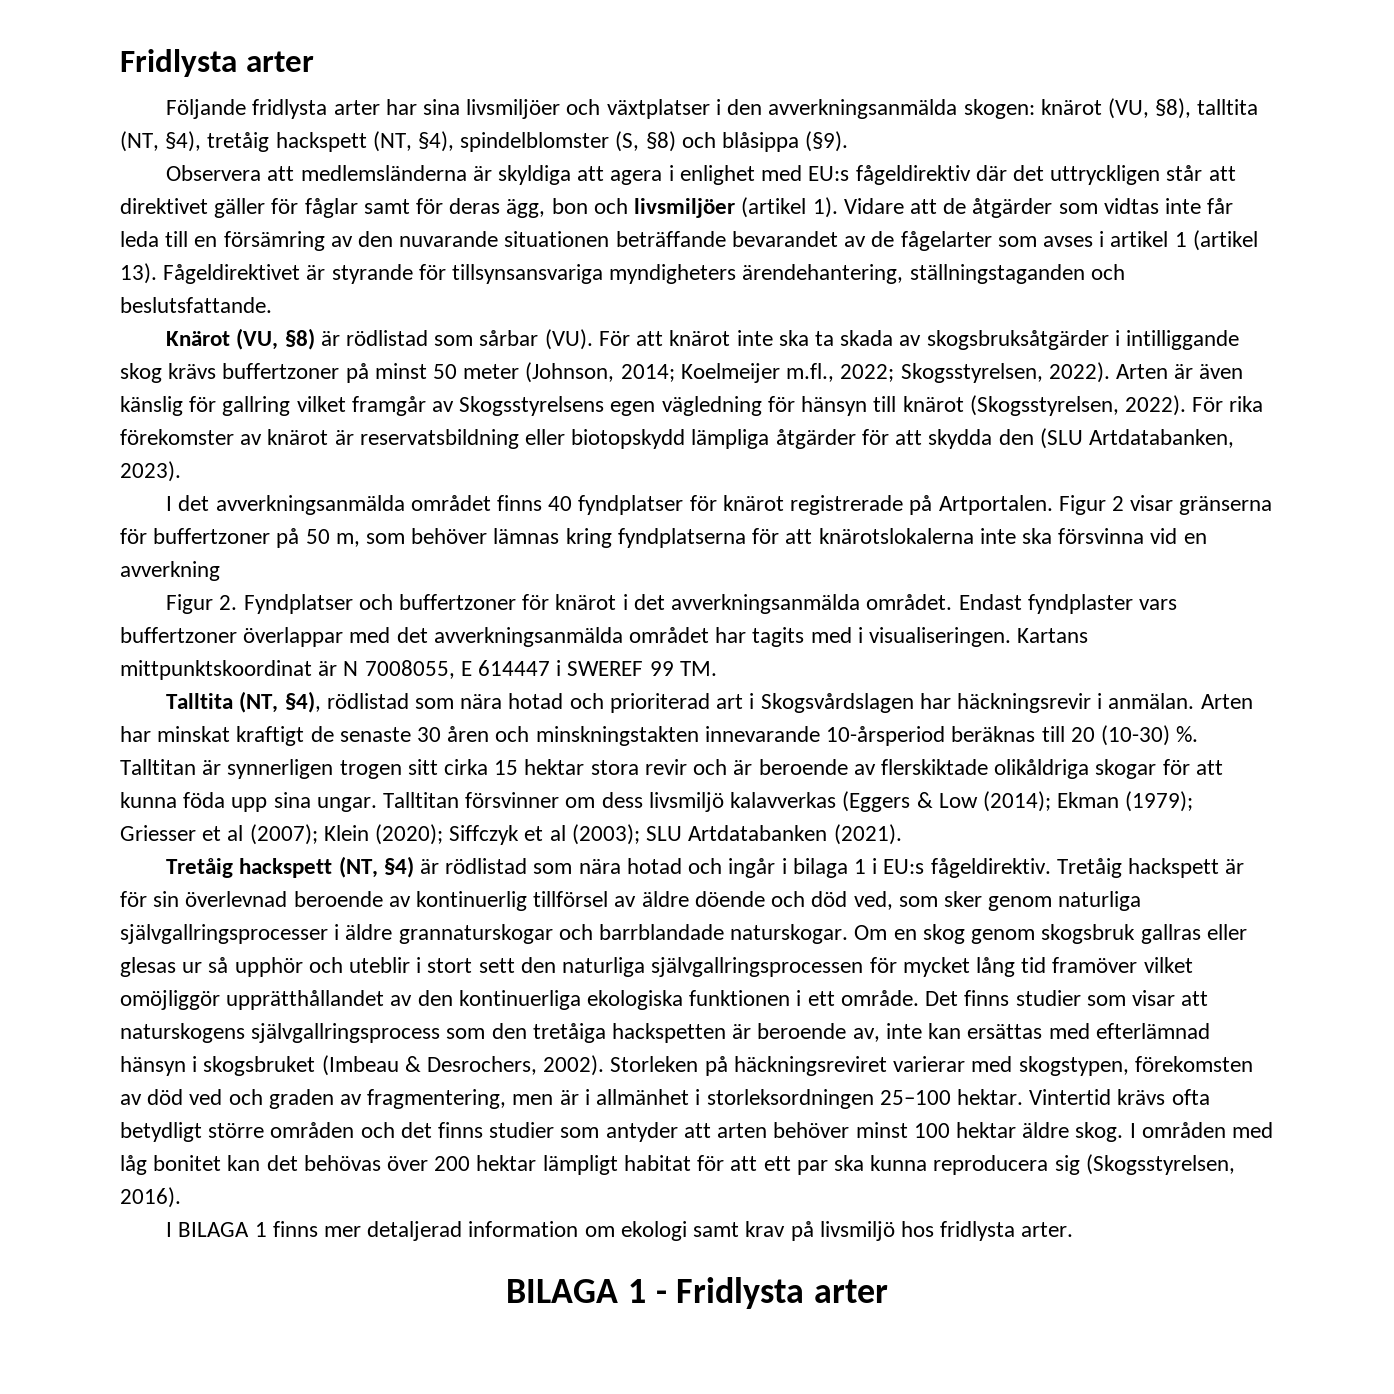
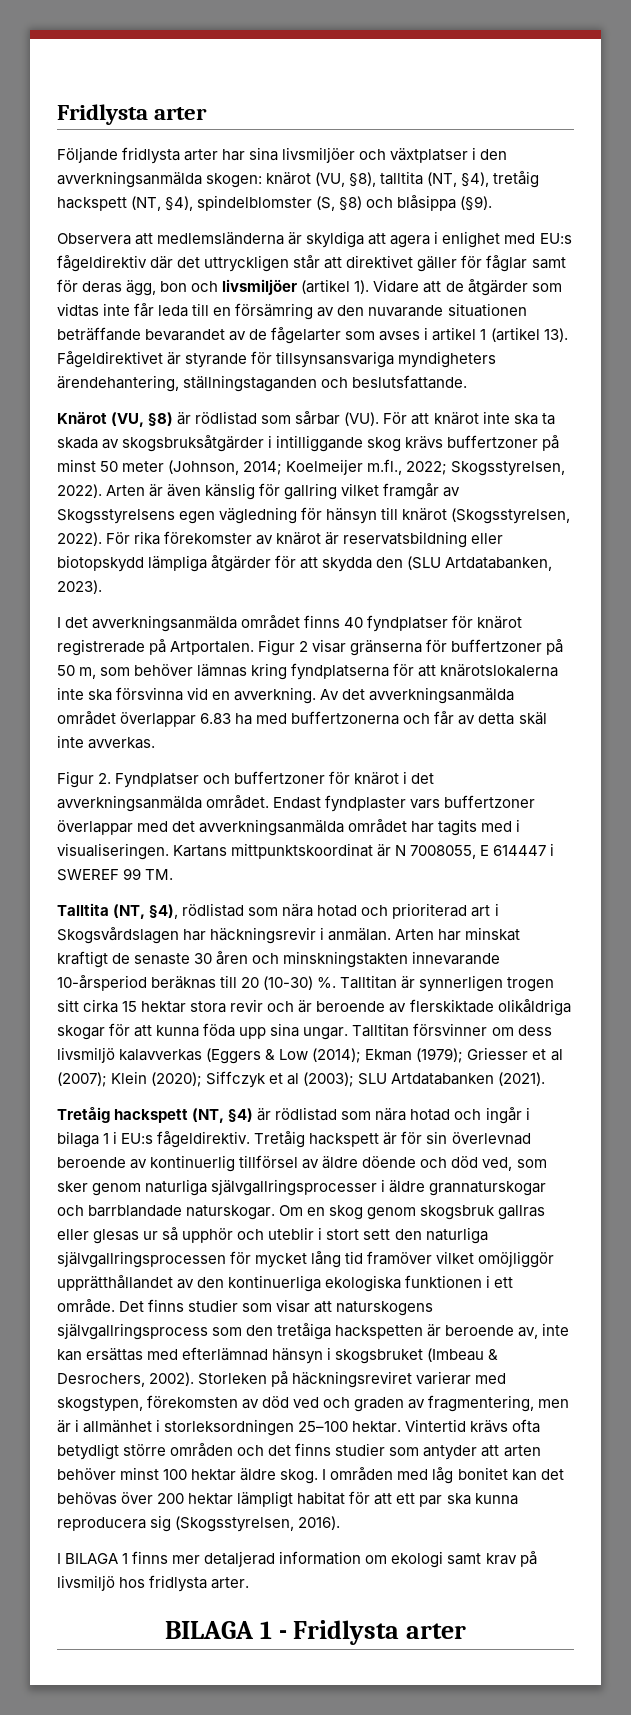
[120,561,220,581] avverkning -> [234,687,515,704] [57,711,547,727] [57,735,156,749] avverkning. Av det avverkningsanmälda området överlappar 6.83 ha med buffertzonerna och får av detta skäl inte avverkas.

